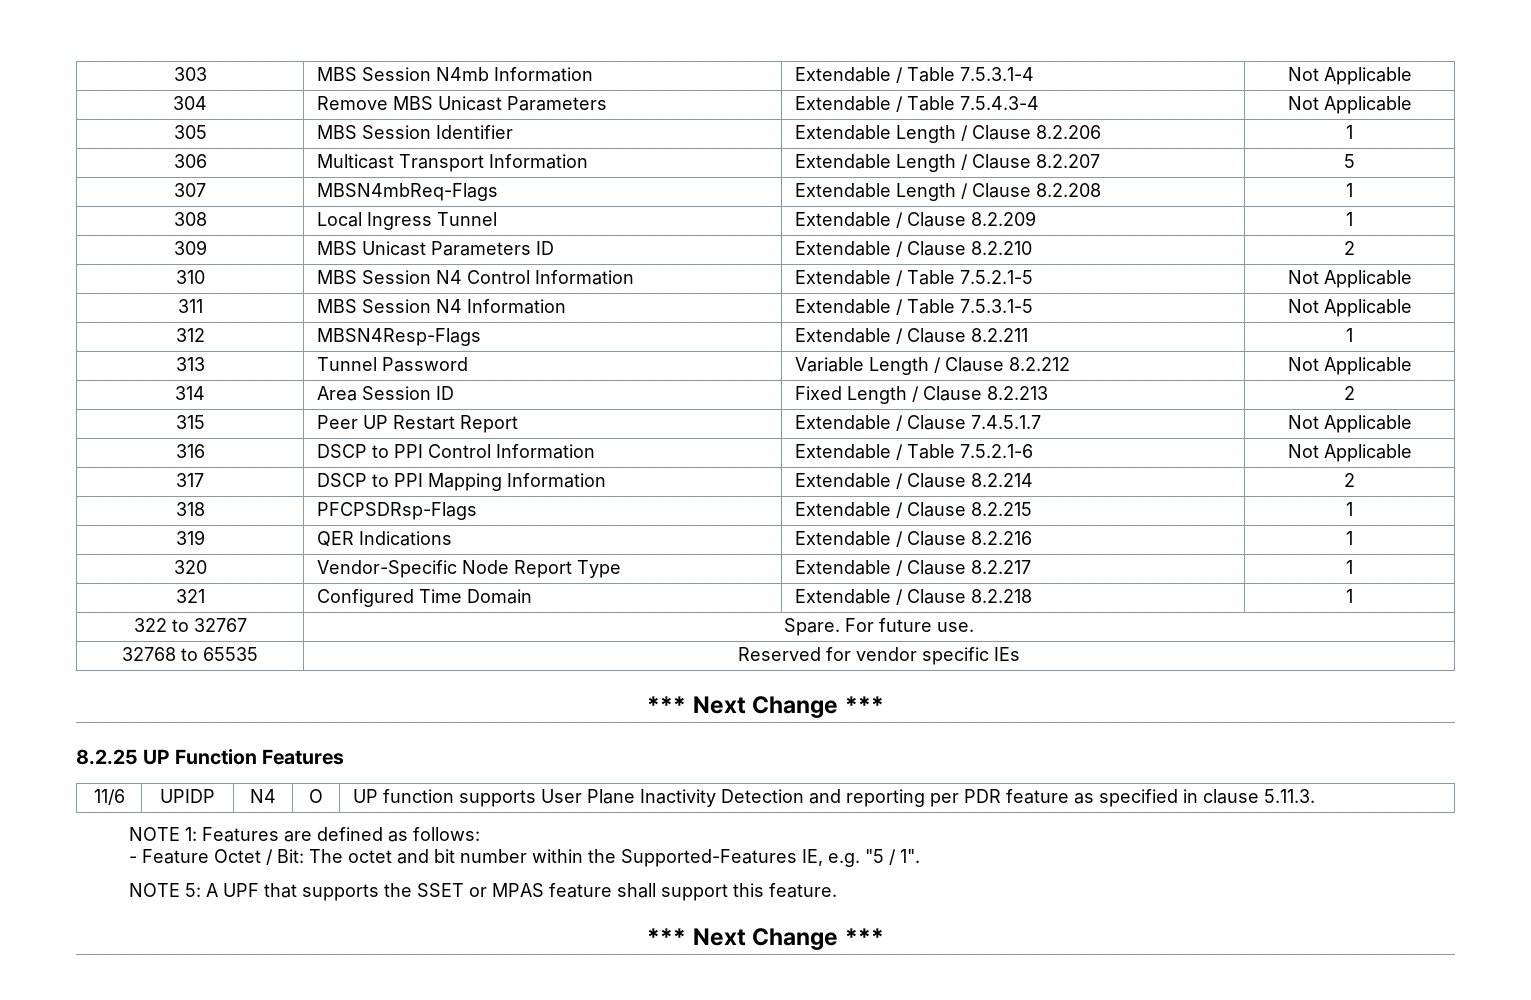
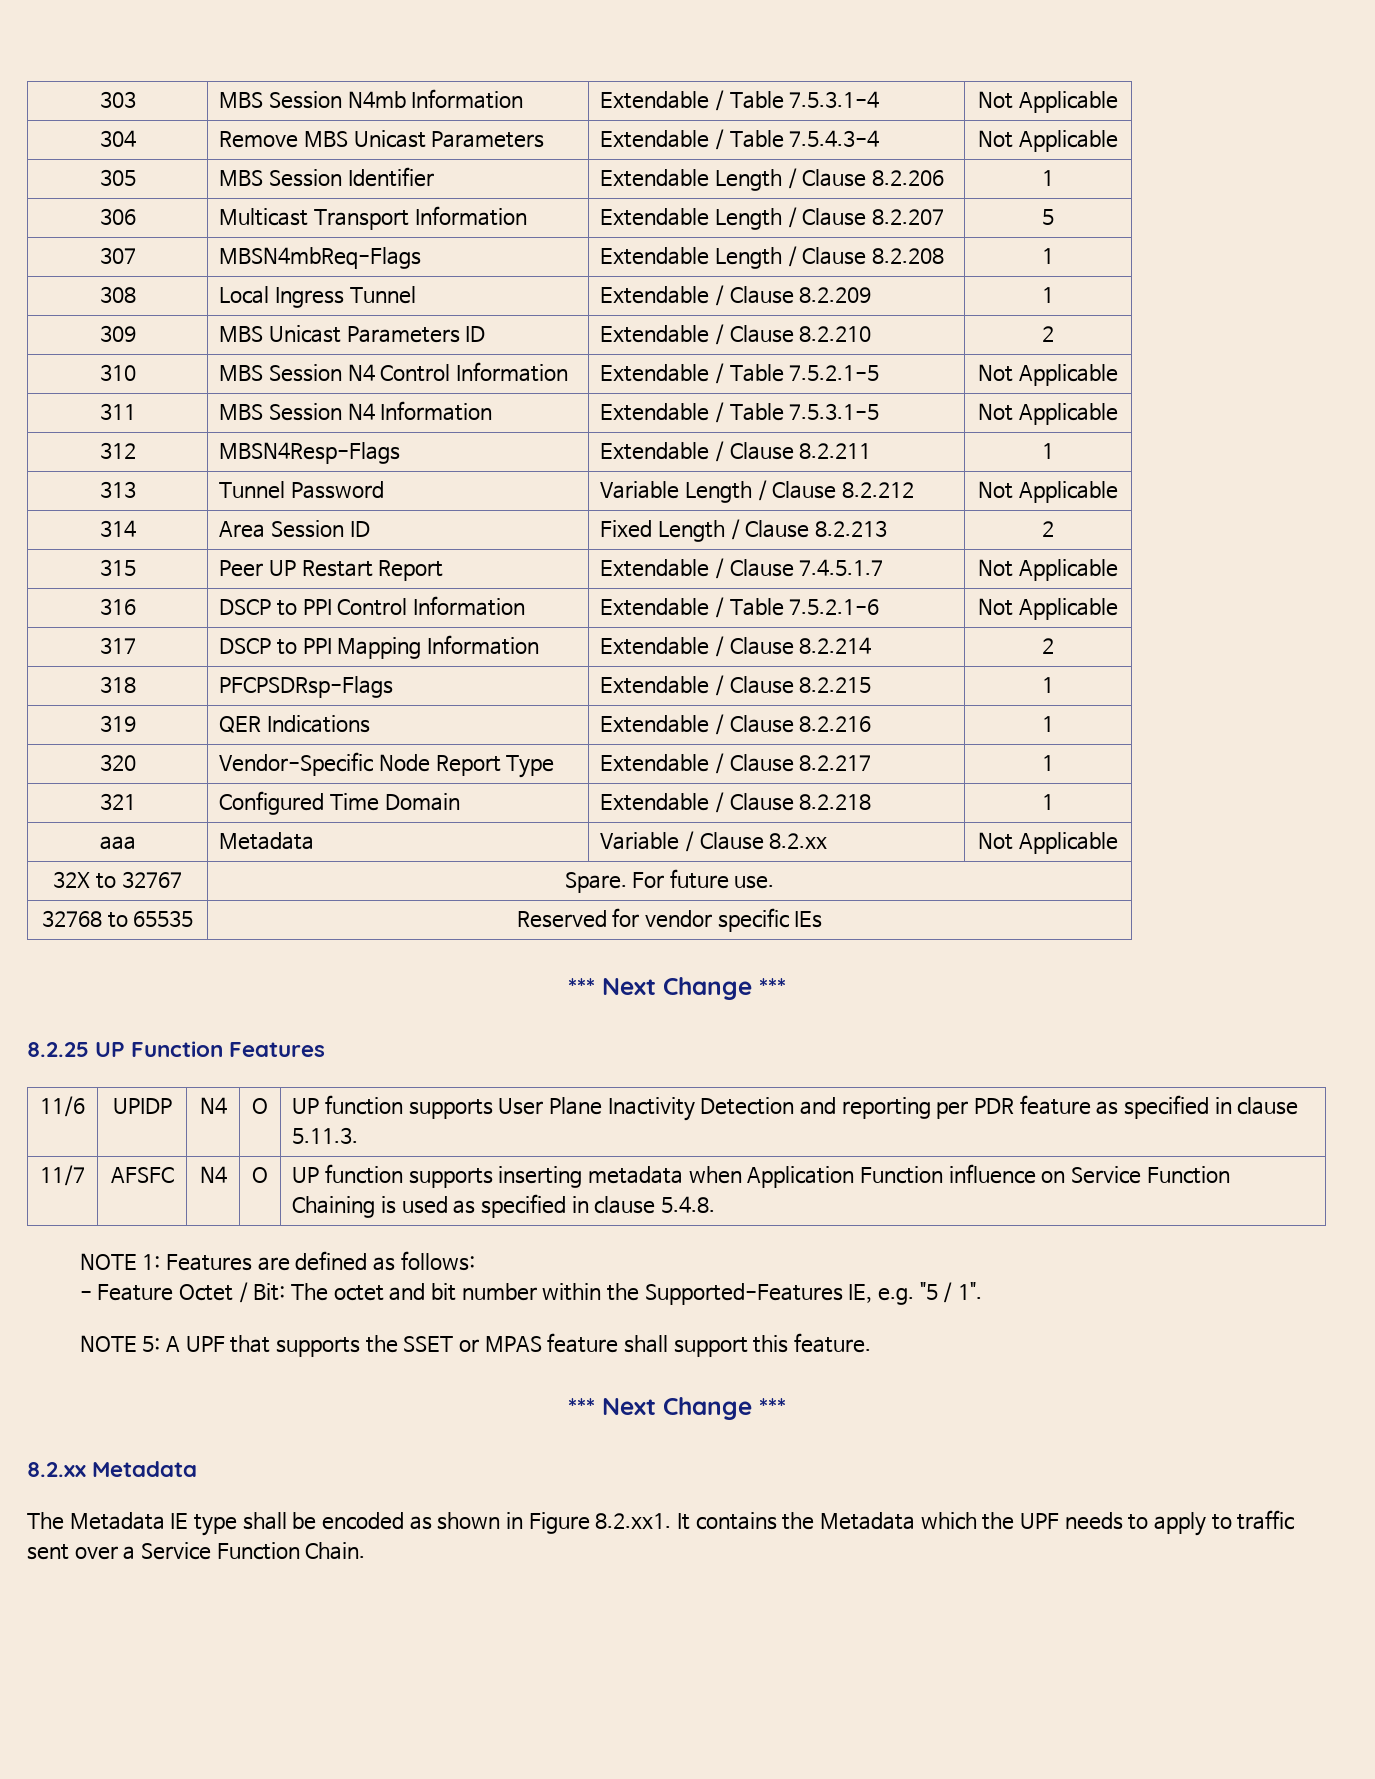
[133,618,167,632] 322 -> [99,836,136,850] [219,832,315,850] [600,831,828,852] [978,832,1118,854] [53,871,91,888] aaa | Metadata | Variable / Clause 8.2.xx | Not Applicable // 32X
(1315, 796) none -> [40,1165,85,1186] [110,1167,174,1183] [199,1166,227,1183] [252,1167,268,1183] [292,1164,1230,1188] [292,1194,715,1218] // 11/7 | AFSFC | N4 | O | UP function supports inserting metadata when Application Function influence on Service Function Chaining is used as specified in clause 5.4.8.
(884, 936) none -> [27,1461,198,1477] [27,1510,1295,1536] [27,1542,366,1560] // 8.2.xx Metadata // The Metadata IE type shall be encoded as shown in Figure 8.2.xx1. It contains the Metadata which the UPF needs to apply to traffic sent over a Service Function Chain.

